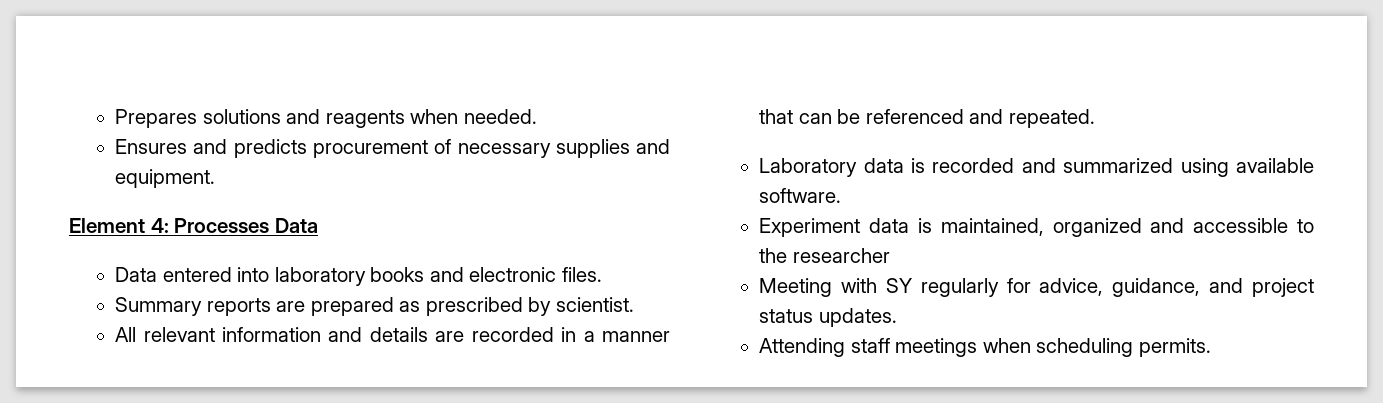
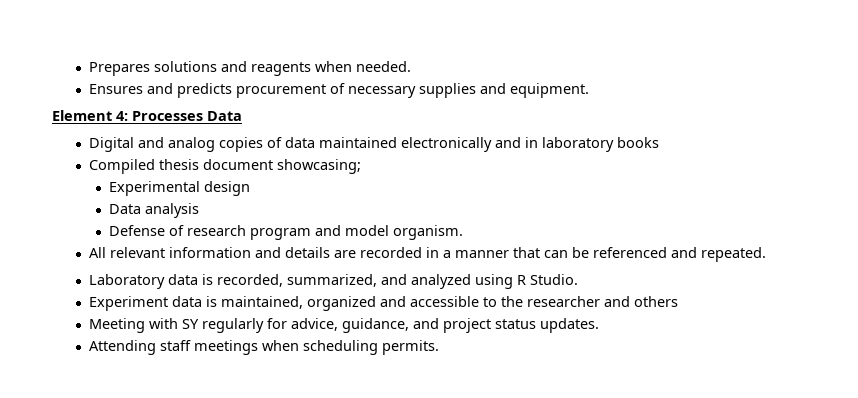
[115,267,602,286] [115,297,634,316] Data entered into laboratory books and electronic files. // Summary reports are prepared as prescribed by scientist. -> [88,137,659,152] [88,159,361,174] [109,181,251,196] [109,203,200,218] [109,225,464,240] Digital and analog copies of data maintained electronically and in laboratory books // Compiled thesis document showcasing; // Experimental design // Data analysis // Defense of research program and model organism.
[932,158,1314,177] [759,188,842,203] recorded and summarized using available software. -> [216,274,578,289] recorded, summarized, and analyzed using R Studio.
(890, 255) none -> [603,296,678,307] and others

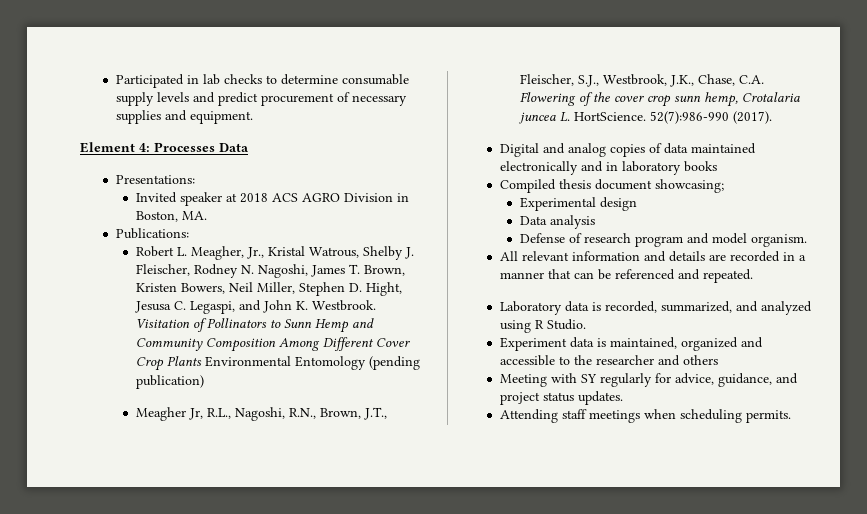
[88,61,411,76] [88,83,232,98] Prepares solutions and reagents when needed. // Ensures and predicts -> [115,74,409,88] [115,92,258,106] Participated in lab checks to determine consumable supply levels and predict
(242, 116) none -> [115,175,195,184] [135,192,409,206] [135,211,207,222] [115,228,189,239] [135,246,414,260] [135,264,405,278] [135,282,402,296] [134,300,376,314] [135,318,374,333] [135,337,410,352] [135,356,420,371] [135,375,204,389] [135,407,387,421] [519,74,764,87] [519,92,800,107] [517,111,772,124] // Presentations: // Invited speaker at 2018 ACS AGRO Division in Boston, MA. // Publications: // Robert L. Meagher, Jr., Kristal Watrous, Shelby J. Fleischer, Rodney N. Nagoshi, James T. Brown, Kristen Bowers, Neil Miller, Stephen D. Hight, Jesusa C. Legaspi, and John K. Westbrook. Visitation of Pollinators to Sunn Hemp and Community Composition Among Different Cover Crop Plants Environmental Entomology (pending publication) // Meagher Jr, R.L., Nagoshi, R.N., Brown, J.T., Fleischer, S.J., Westbrook, J.K., Chase, C.A. Flowering of the cover crop sunn hemp, Crotalaria juncea L. HortScience. 52(7):986-990 (2017).

